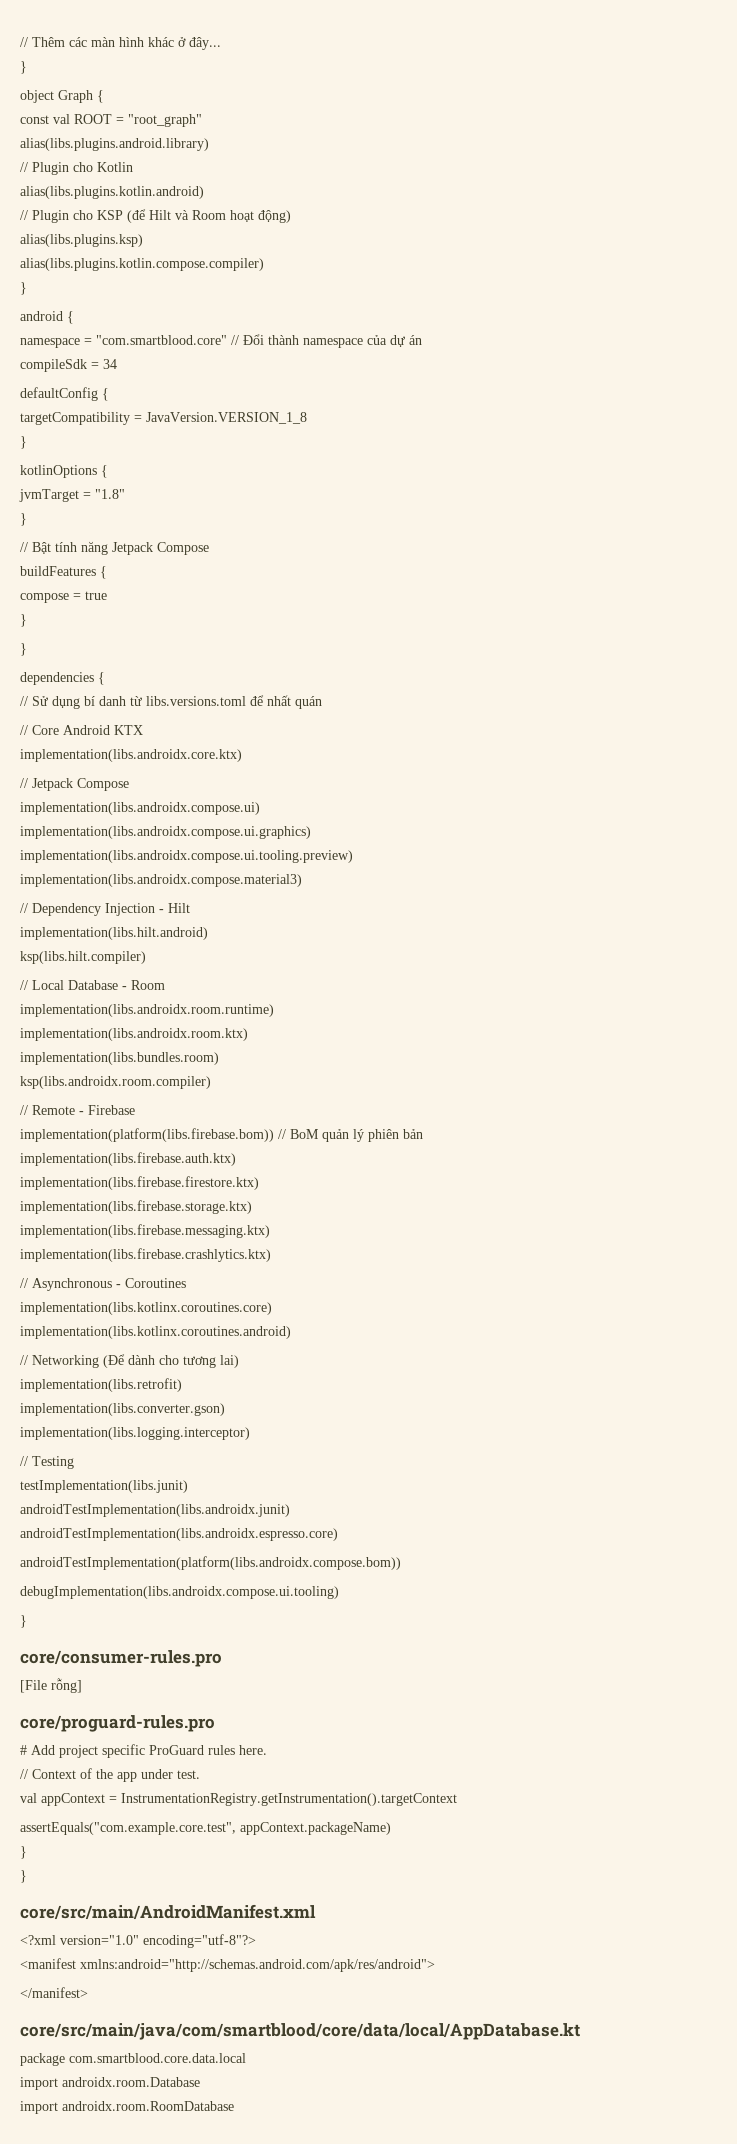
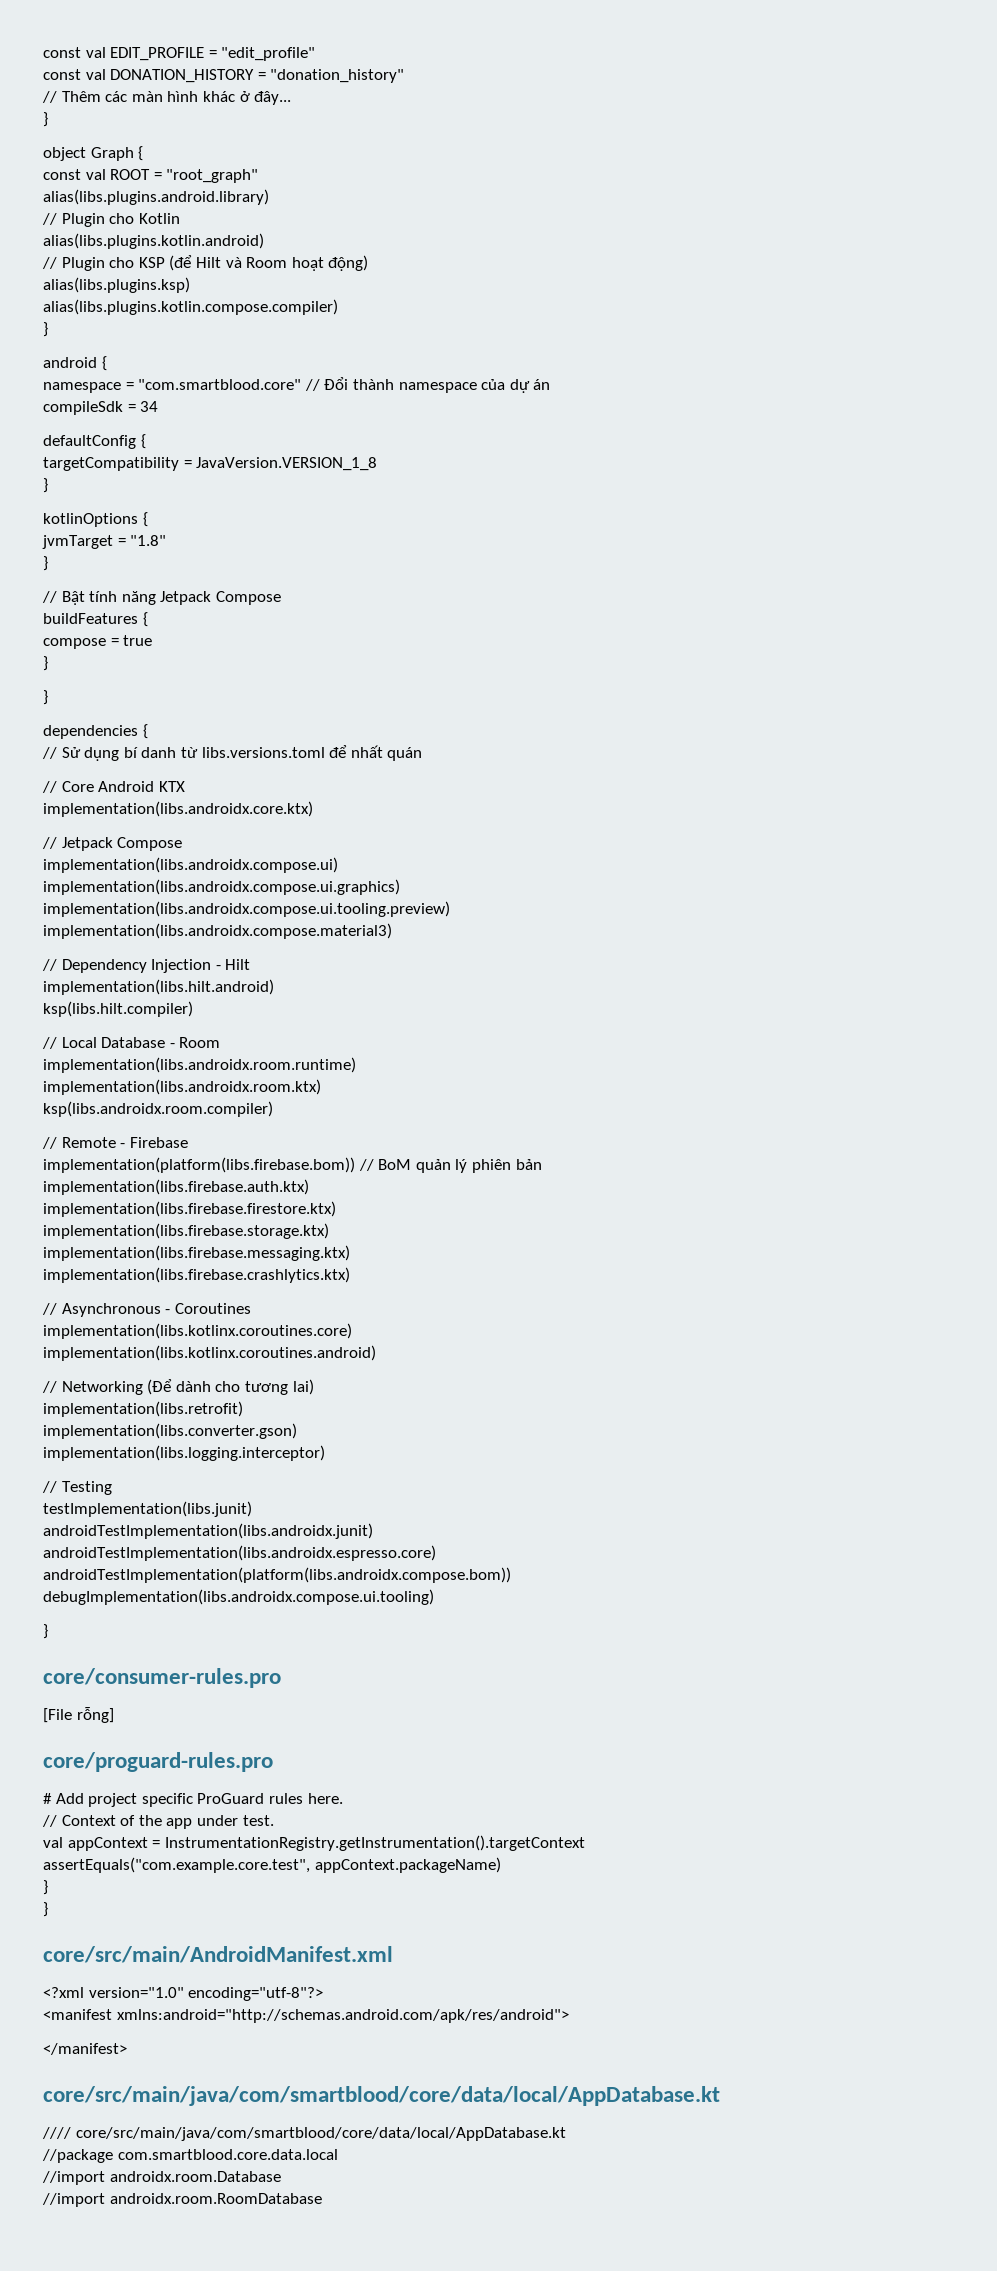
(20, 42) none -> [43,47,316,61] [43,69,405,83] const val EDIT_PROFILE = "edit_profile" // const val DONATION_HISTORY = "donation_history" //
[20,1052,219,1065] // implementation(libs.bundles.room) -> (321, 1087) none
[20,2053,65,2066] package -> [42,2127,566,2141] [42,2149,113,2163] //// core/src/main/java/com/smartblood/core/data/local/AppDatabase.kt // //package
[20,2077,58,2090] import -> [42,2171,105,2185] //import
[20,2101,58,2114] import -> [42,2193,105,2207] //import

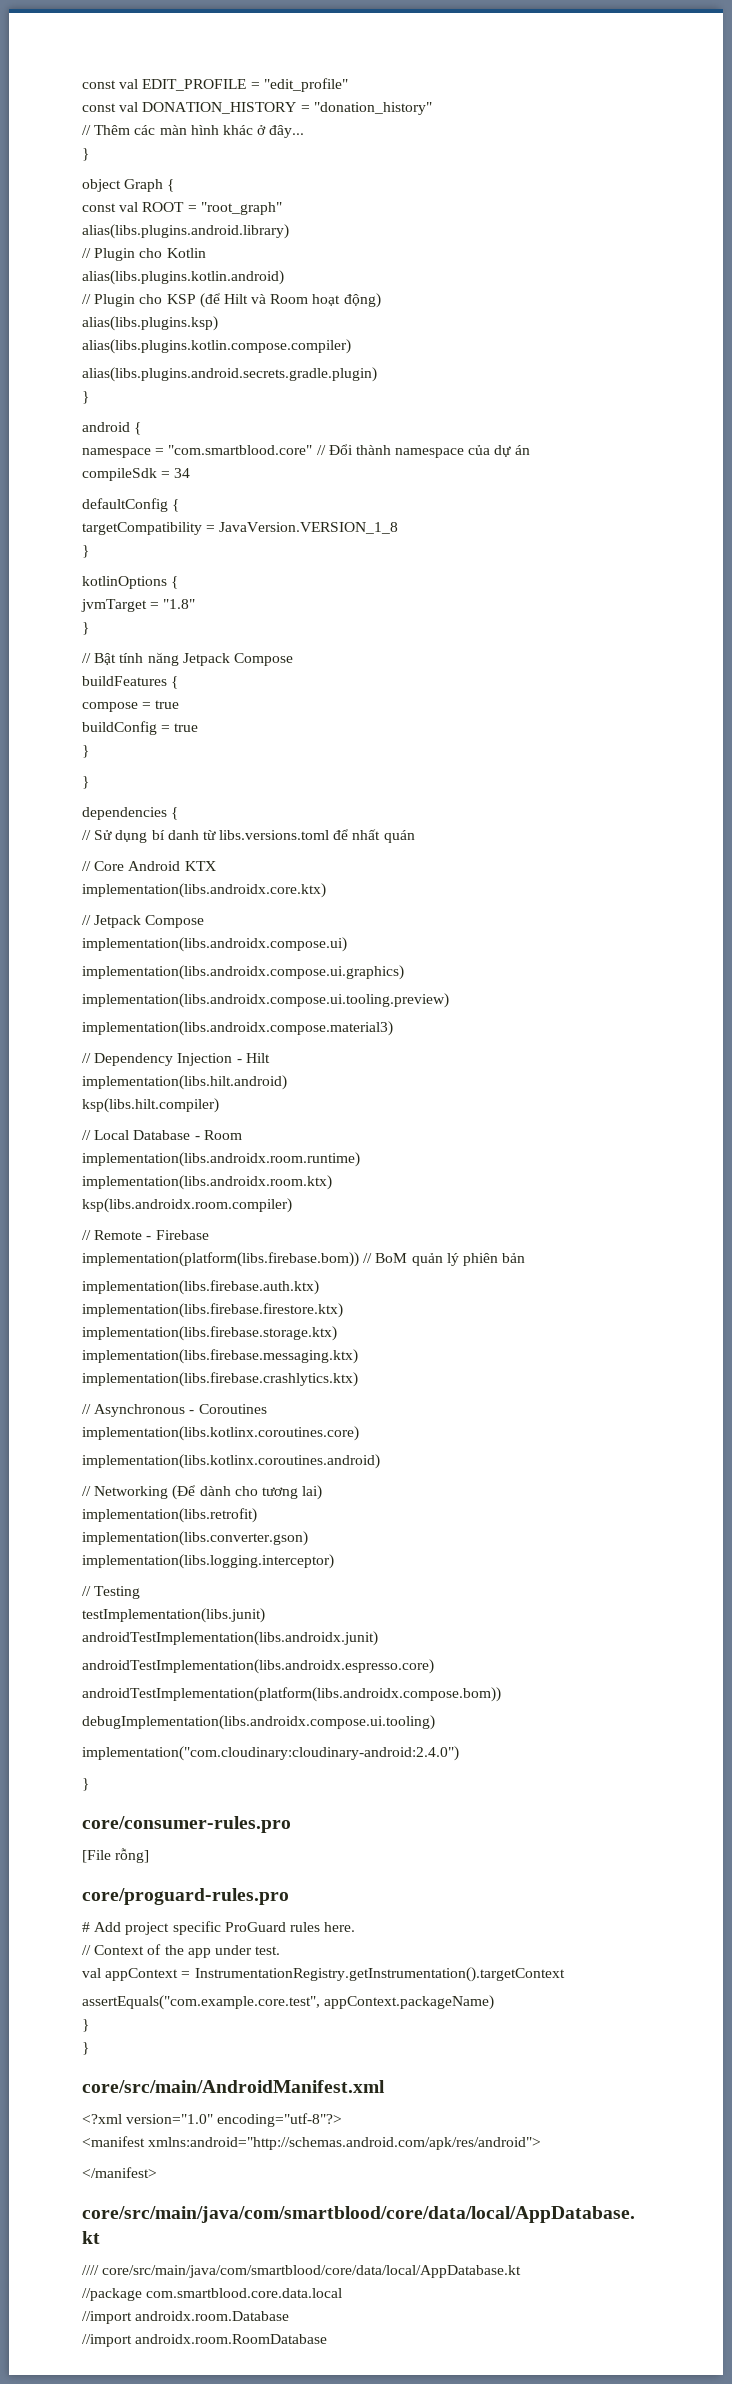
(338, 307) none -> [82,367,377,382] // alias(libs.plugins.android.secrets.gradle.plugin)
(153, 640) none -> [82,721,199,735] // buildConfig = true
(434, 1597) none -> [82,1746,459,1761] // implementation("com.cloudinary:cloudinary-android:2.4.0")

